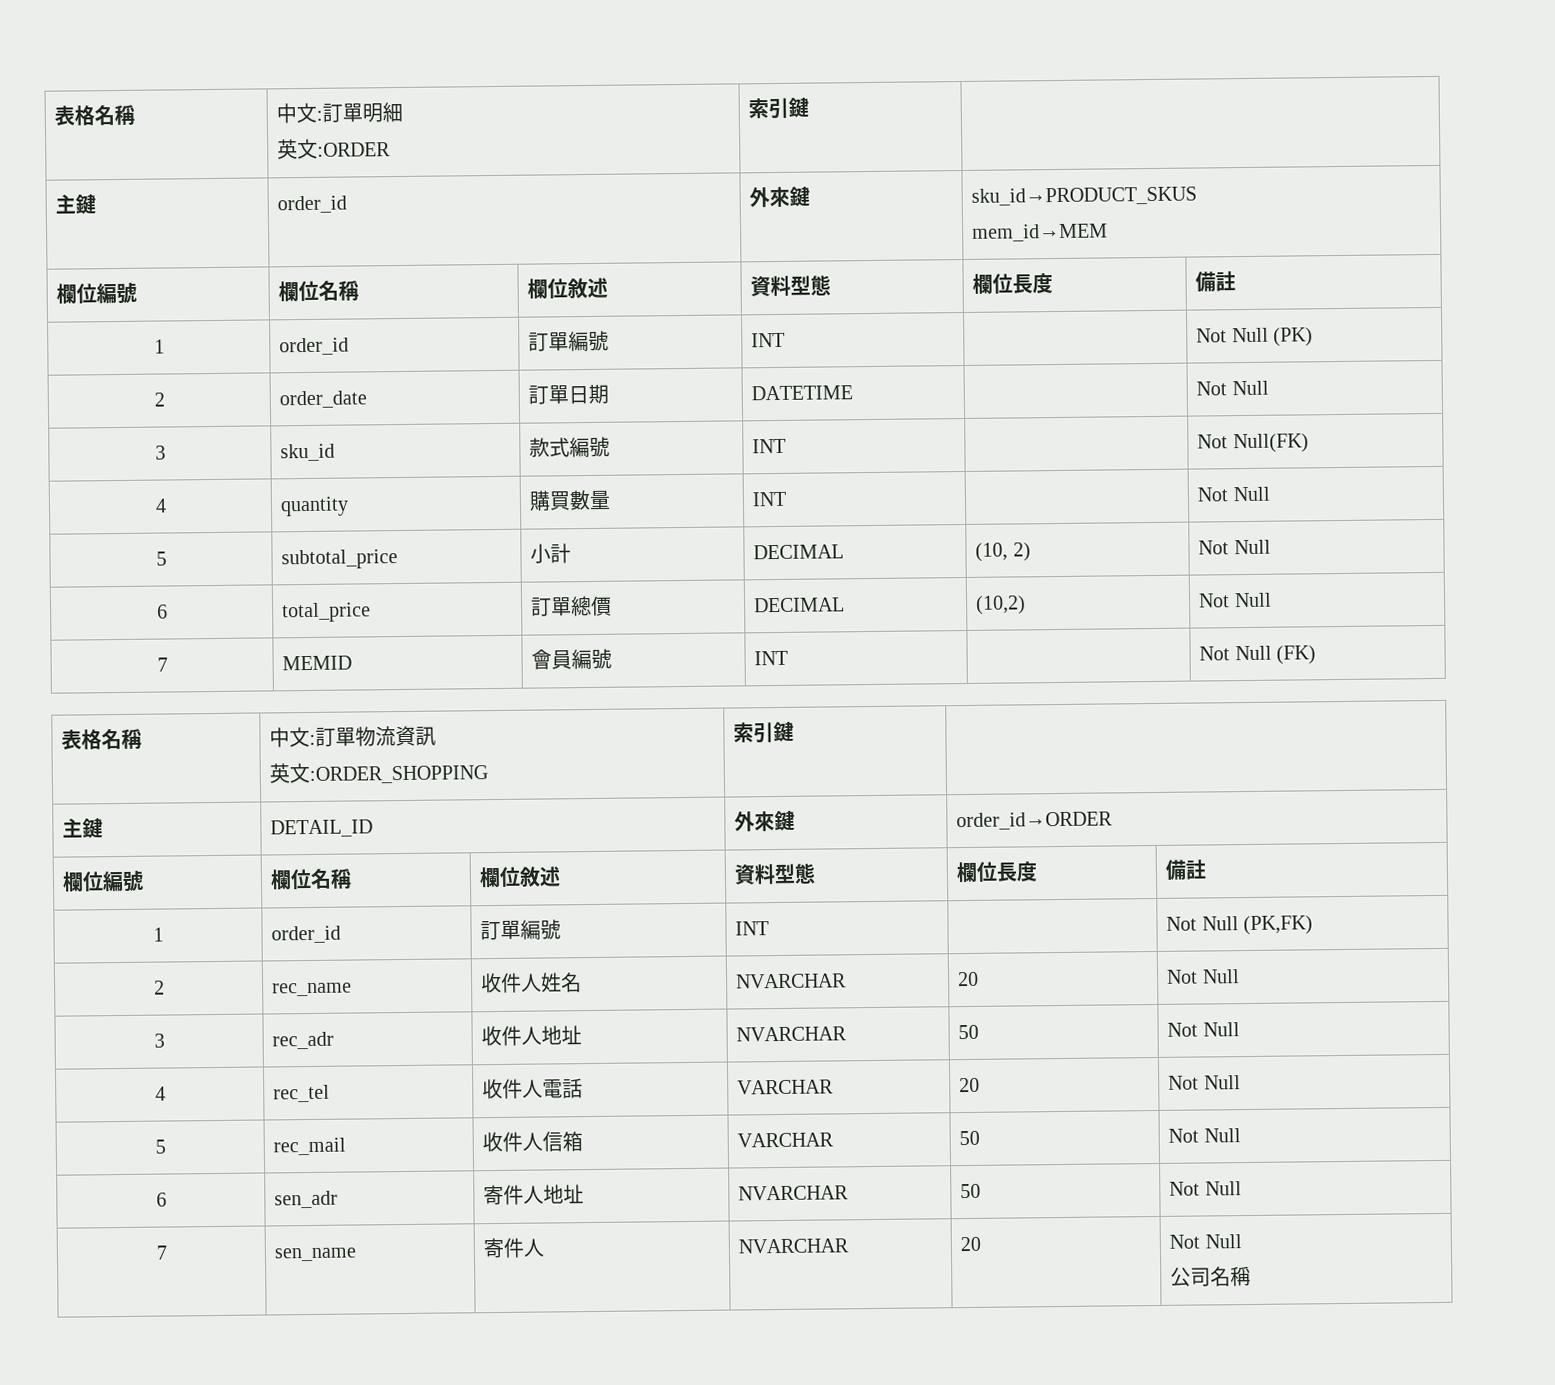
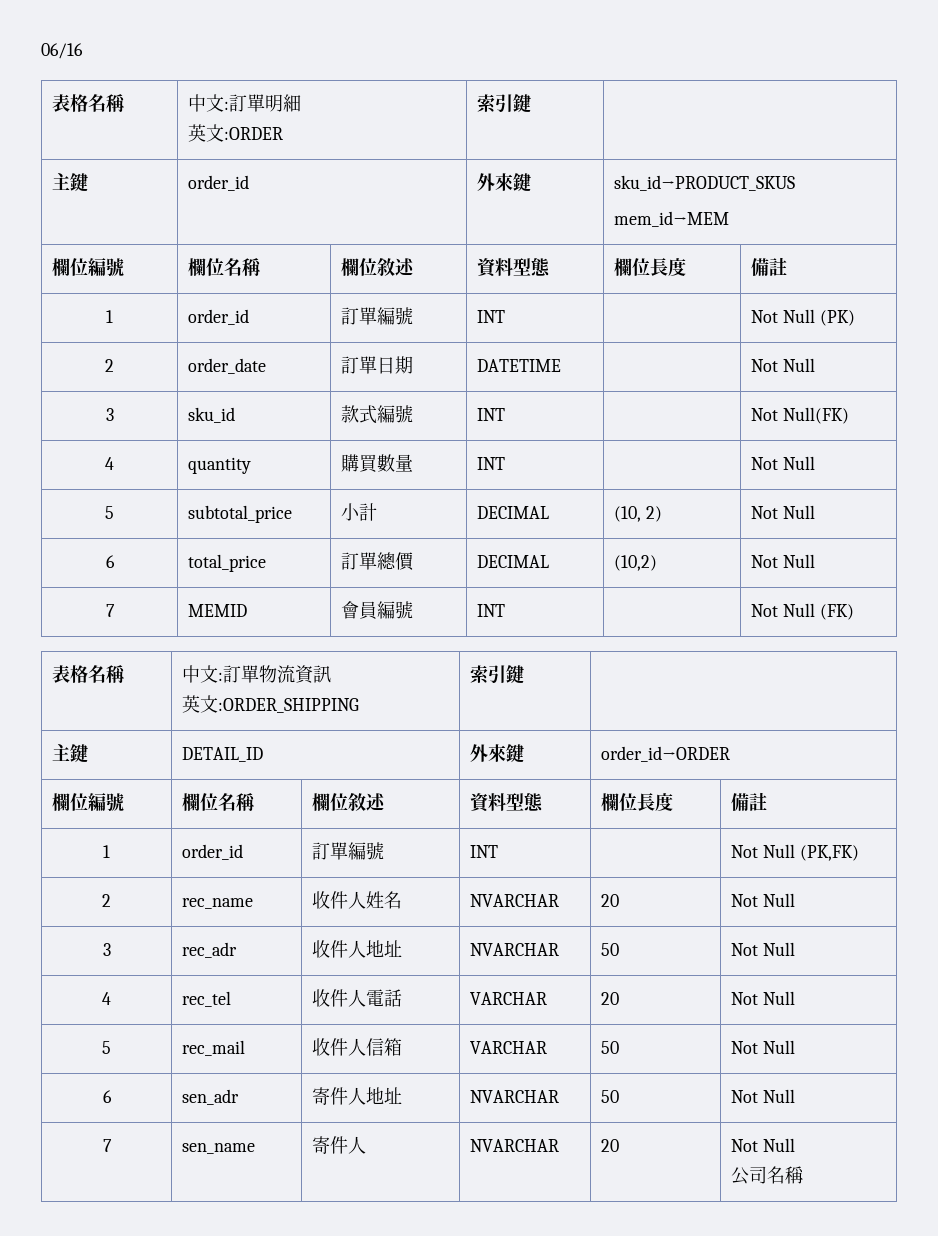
(54, 115) none -> [41,43,83,59] 06/16 //
[309,765,489,784] :ORDER_SHOPPING -> [218,698,360,713] :ORDER_SHIPPING

